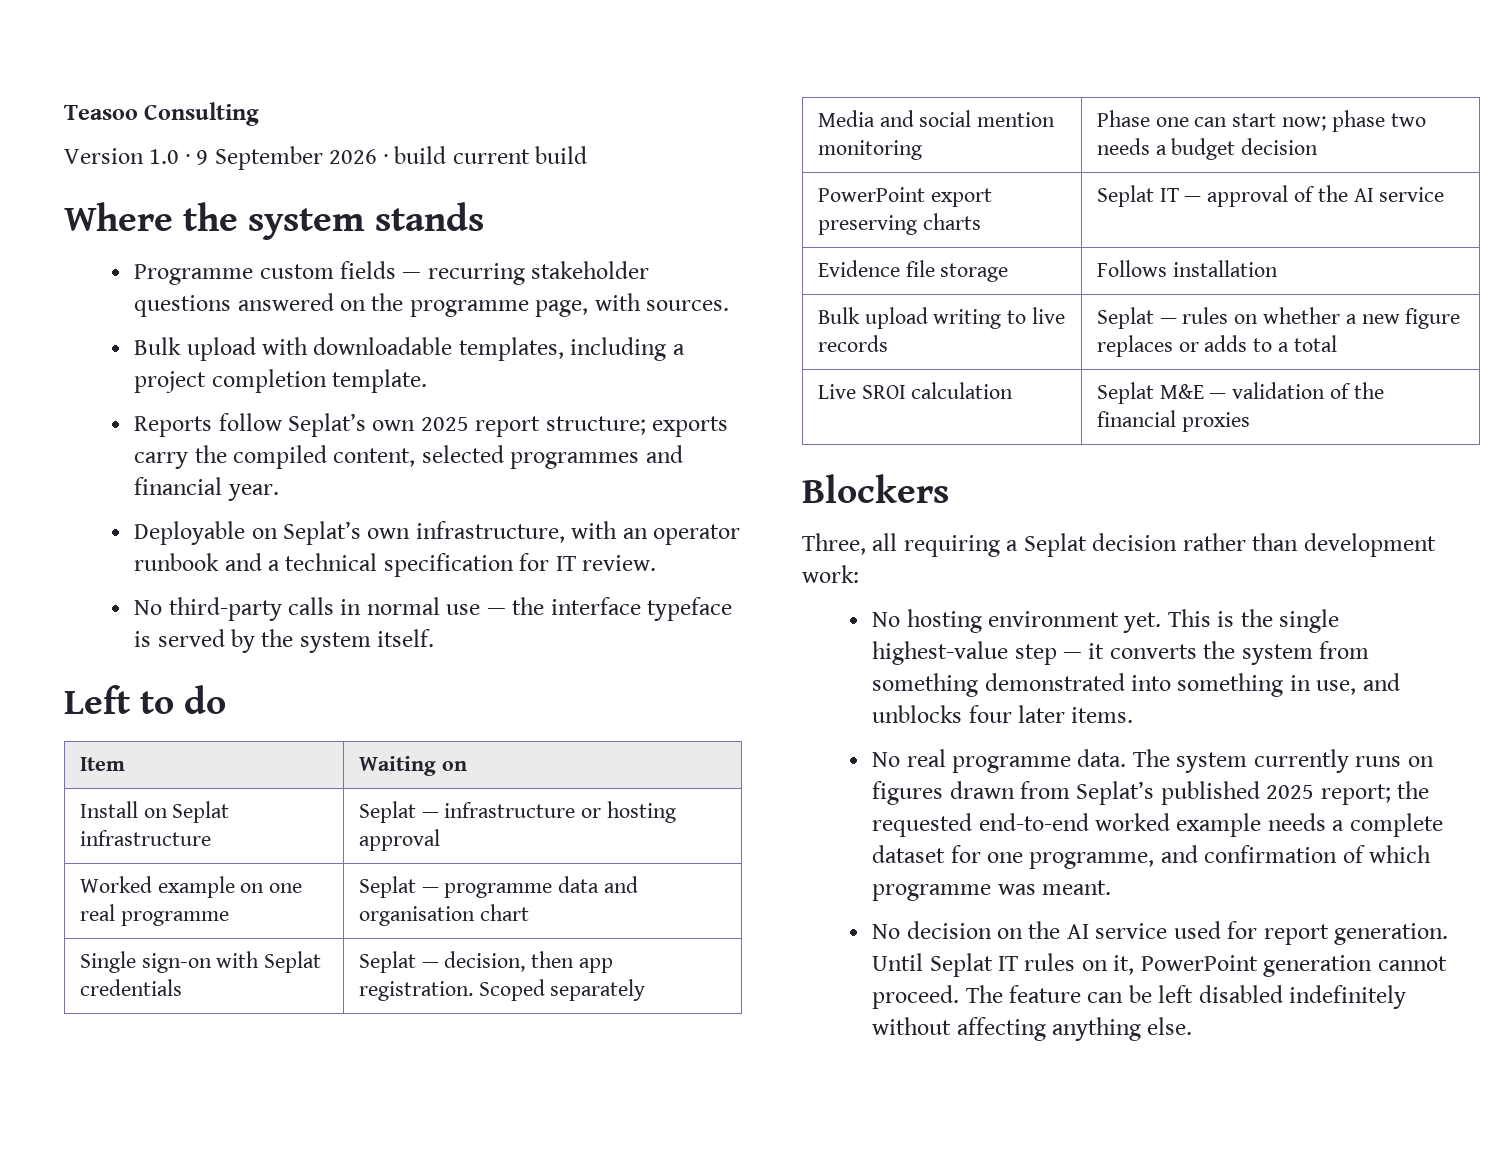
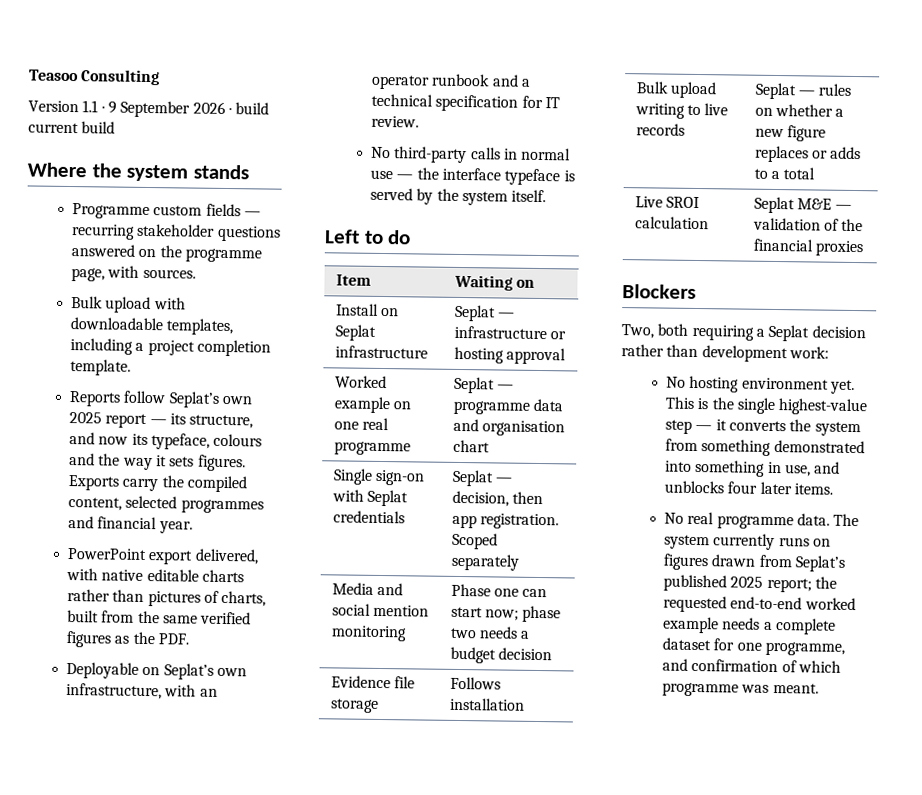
[149,149,180,164] 1.0 -> [82,100,99,113] 1.1
[545,416,729,437] structure; exports -> [149,413,254,429] [69,432,263,450] [69,453,246,472] [68,475,120,491] — its structure, and now its typeface, colours and the way it sets figures. Exports
(279, 492) none -> [67,548,259,565] [66,567,245,583] [67,589,267,607] [67,610,252,625] [66,630,190,648] // PowerPoint export delivered, with native editable charts rather than pictures of charts, built from the same verified figures as the PDF.
[817,187,992,207] [817,213,981,235] [1096,185,1445,207] // PowerPoint export preserving charts | Seplat IT — approval of the AI service -> (553, 654) none
[802,533,898,555] Three, all -> [621,323,689,339] Two, both
[872,921,1449,945] [872,953,1447,977] [872,985,1407,1009] [872,1017,1193,1041] // No decision on the AI service used for report generation. Until Seplat IT rules on it, PowerPoint generation cannot proceed. The feature can be left disabled indefinitely without affecting anything else. -> (819, 688) none

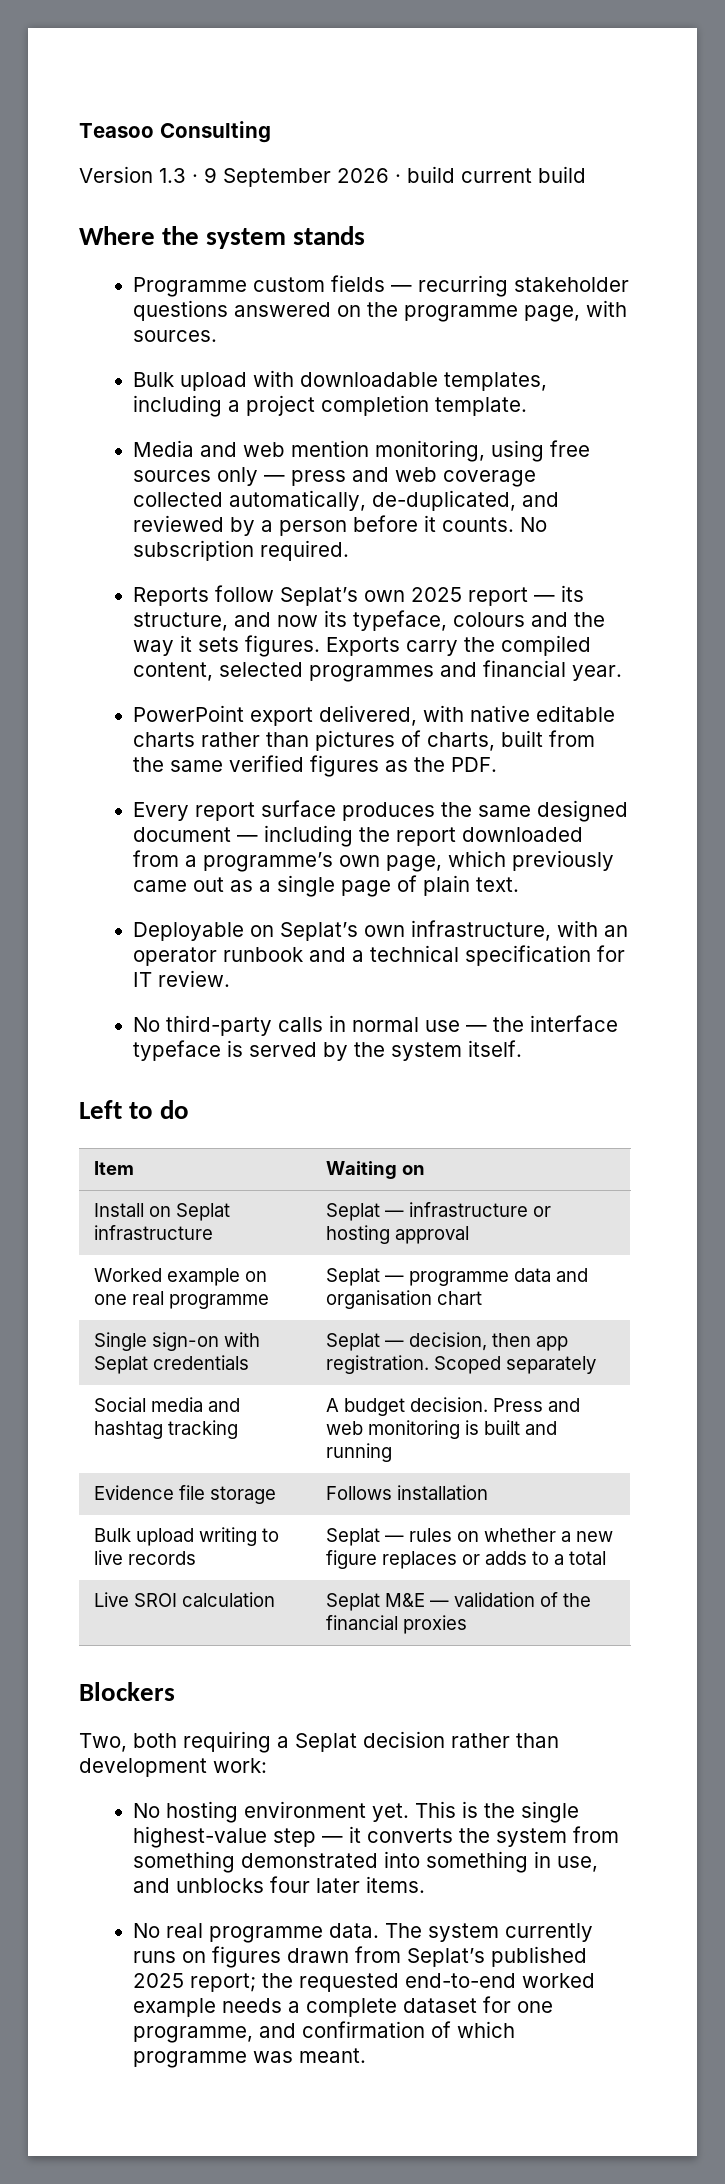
[82,100,99,113] 1.1 -> [159,168,186,183] 1.3
(132, 367) none -> [133,440,591,462] [133,467,537,487] [133,490,560,511] [133,515,548,536] [133,540,350,561] // Media and web mention monitoring, using free sources only — press and web coverage collected automatically, de-duplicated, and reviewed by a person before it counts. No subscription required.
(190, 639) none -> [133,800,629,822] [133,825,584,847] [133,850,615,872] [133,875,520,897] // Every report surface produces the same designed document — including the report downloaded from a programme’s own page, which previously came out as a single page of plain text.
[331,582,404,596] [331,603,430,617] [330,625,407,642] [450,583,548,598] [450,605,562,623] [449,626,531,639] [449,646,553,664] Media and social mention monitoring | Phase one can start now; phase two needs a budget decision -> [94,1397,241,1412] [94,1420,239,1439] [326,1397,581,1416] [326,1420,558,1439] [326,1443,393,1462] Social media and hashtag tracking | A budget decision. Press and web monitoring is built and running

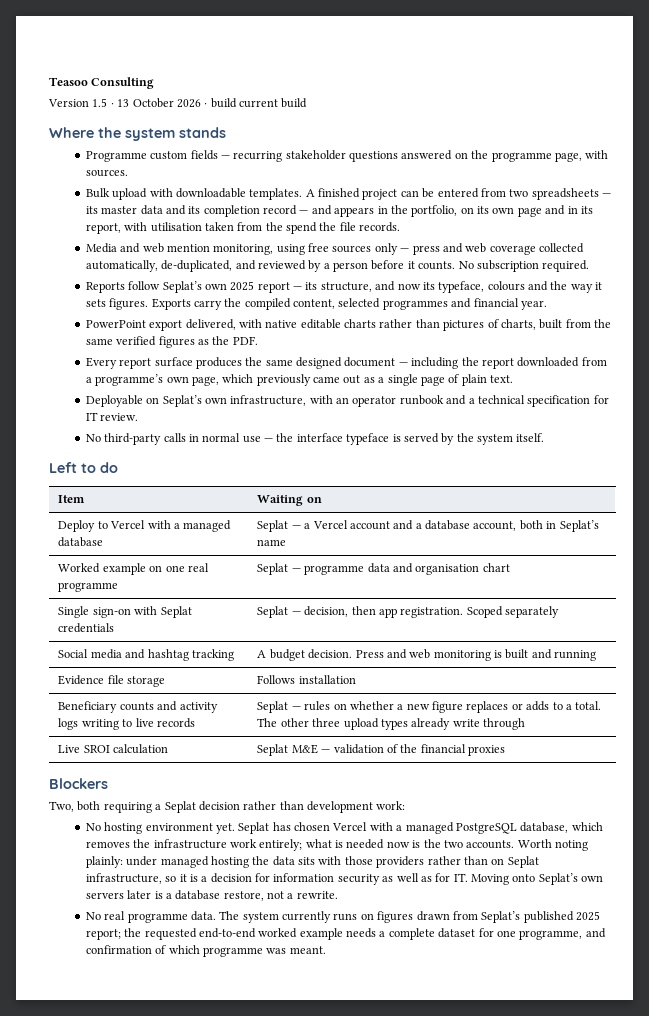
[159,167,331,187] 1.3 · 9 September -> [92,98,174,108] 1.5 · 13 October
[444,372,548,391] [133,395,528,417] templates, including a project completion template. -> [249,188,612,200] [85,205,593,217] [85,222,401,234] templates. A finished project can be entered from two spreadsheets — its master data and its completion record — and appears in the portfolio, on its own page and in its report, with utilisation taken from the spend the file records.
[94,1203,231,1221] [94,1225,214,1240] [326,1202,552,1221] [326,1225,470,1244] Install on Seplat infrastructure | Seplat — infrastructure or hosting approval -> [58,520,232,532] [58,537,104,547] [257,520,599,532] [257,539,287,546] Deploy to Vercel with a managed database | Seplat — a Vercel account and a database account, both in Seplat’s name
[94,1528,195,1546] Bulk upload -> [58,701,218,713] [58,718,79,730] Beneficiary counts and activity logs
[569,1551,607,1565] total -> [575,701,602,710] [257,718,526,730] total. The other three upload types already write through
[415,1801,580,1823] [133,1826,620,1848] [133,1851,599,1873] [133,1876,426,1893] This is the single highest-value step — it converts the system from something demonstrated into something in use, and unblocks four later items. -> [238,822,603,834] [85,839,589,851] [85,856,539,868] [85,873,604,885] [85,890,338,901] Seplat has chosen Vercel with a managed PostgreSQL database, which removes the infrastructure work entirely; what is needed now is the two accounts. Worth noting plainly: under managed hosting the data sits with those providers rather than on Seplat infrastructure, so it is a decision for information security as well as for IT. Moving onto Seplat’s own servers later is a database restore, not a rewrite.

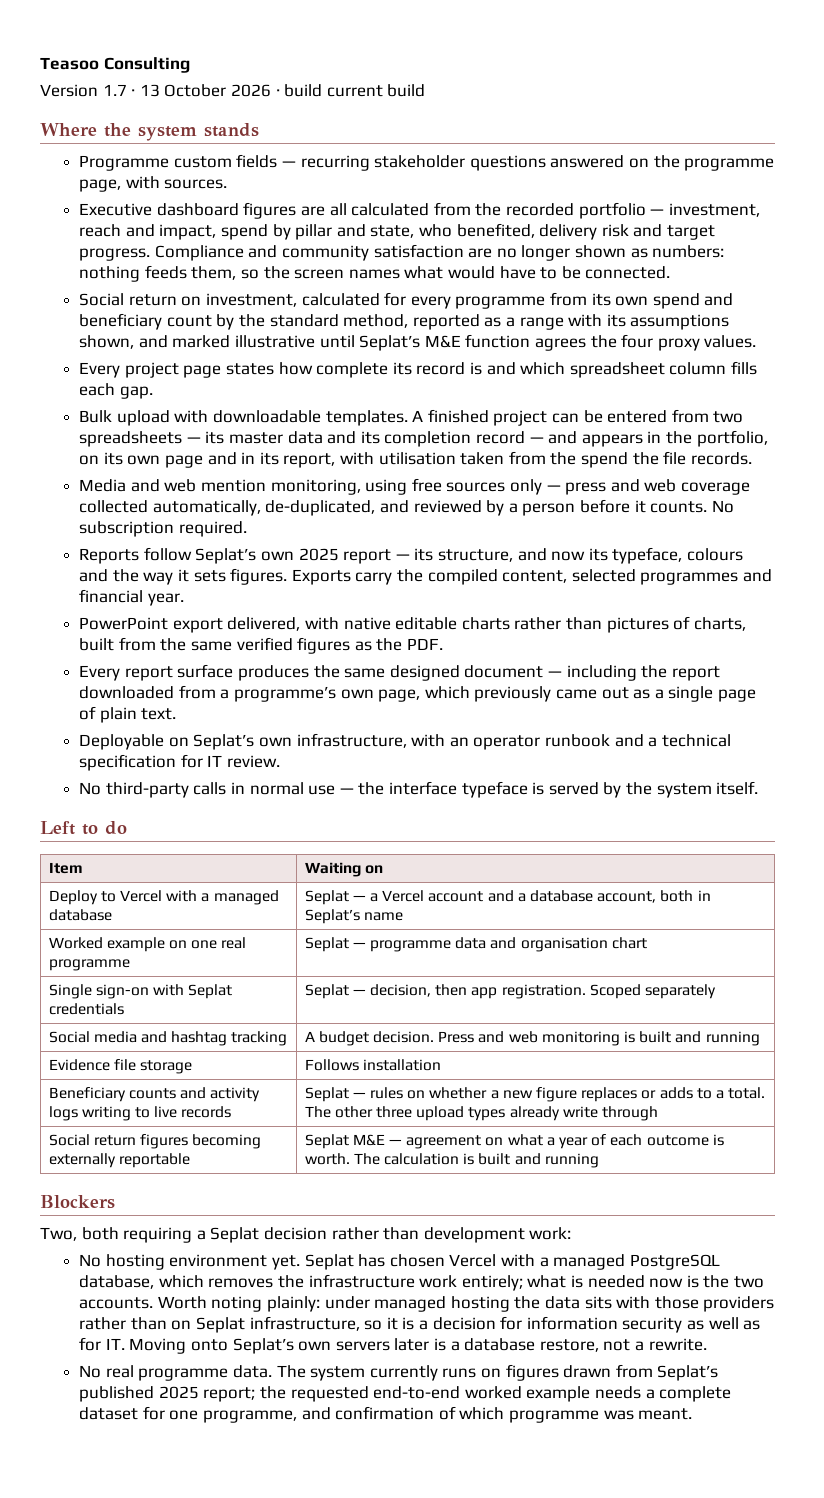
[92,98,108,107] 1.5 -> [102,84,127,96] 1.7
(128, 173) none -> [79,202,760,219] [79,223,715,240] [79,244,725,261] [79,265,671,282] [79,292,734,309] [79,313,730,330] [79,334,757,351] [79,361,757,378] [79,383,153,399] // Executive dashboard figures are all calculated from the recorded portfolio — investment, reach and impact, spend by pillar and state, who benefited, delivery risk and target progress. Compliance and community satisfaction are no longer shown as numbers: nothing feeds them, so the screen names what would have to be connected. // Social return on investment, calculated for every programme from its own spend and beneficiary count by the standard method, reported as a range with its assumptions shown, and marked illustrative until Seplat’s M&E function agrees the four proxy values. // Every project page states how complete its record is and which spreadsheet column fills each gap.
[58,744,169,754] [257,744,506,756] Live SROI calculation | Seplat M&E — validation of the financial proxies -> [48,1134,262,1149] [48,1153,190,1168] [304,1134,724,1149] [304,1153,599,1168] Social return figures becoming externally reportable | Seplat M&E — agreement on what a year of each outcome is worth. The calculation is built and running

